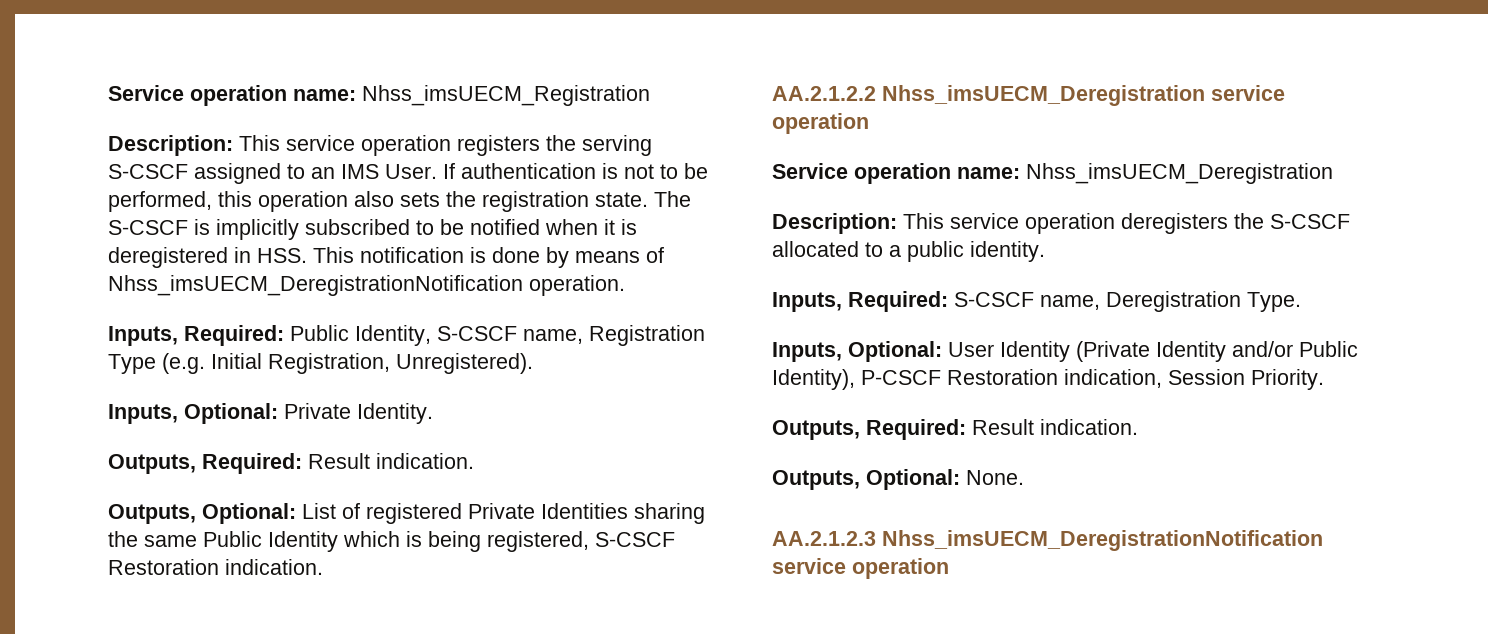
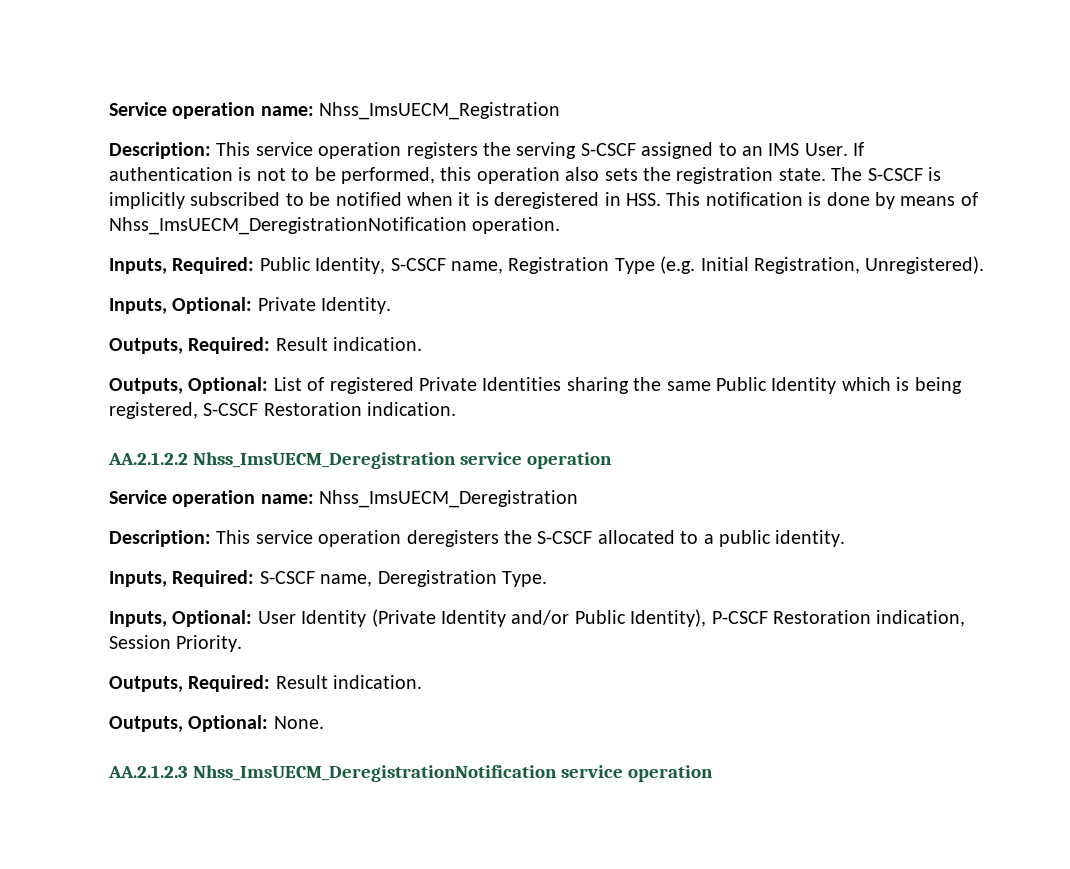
[108,85,650,106] Service operation name: Nhss_imsUECM_Registration -> [109,102,561,120] Service operation name: Nhss_ImsUECM_Registration
[108,275,523,296] Nhss_imsUECM_DeregistrationNotification -> [109,217,467,235] Nhss_ImsUECM_DeregistrationNotification
[882,85,1205,106] Nhss_imsUECM_Deregistration -> [193,452,457,469] Nhss_ImsUECM_Deregistration
[1026,163,1333,184] Nhss_imsUECM_Deregistration -> [319,490,579,508] Nhss_ImsUECM_Deregistration
[882,530,1323,551] Nhss_imsUECM_DeregistrationNotification -> [193,765,558,782] Nhss_ImsUECM_DeregistrationNotification

